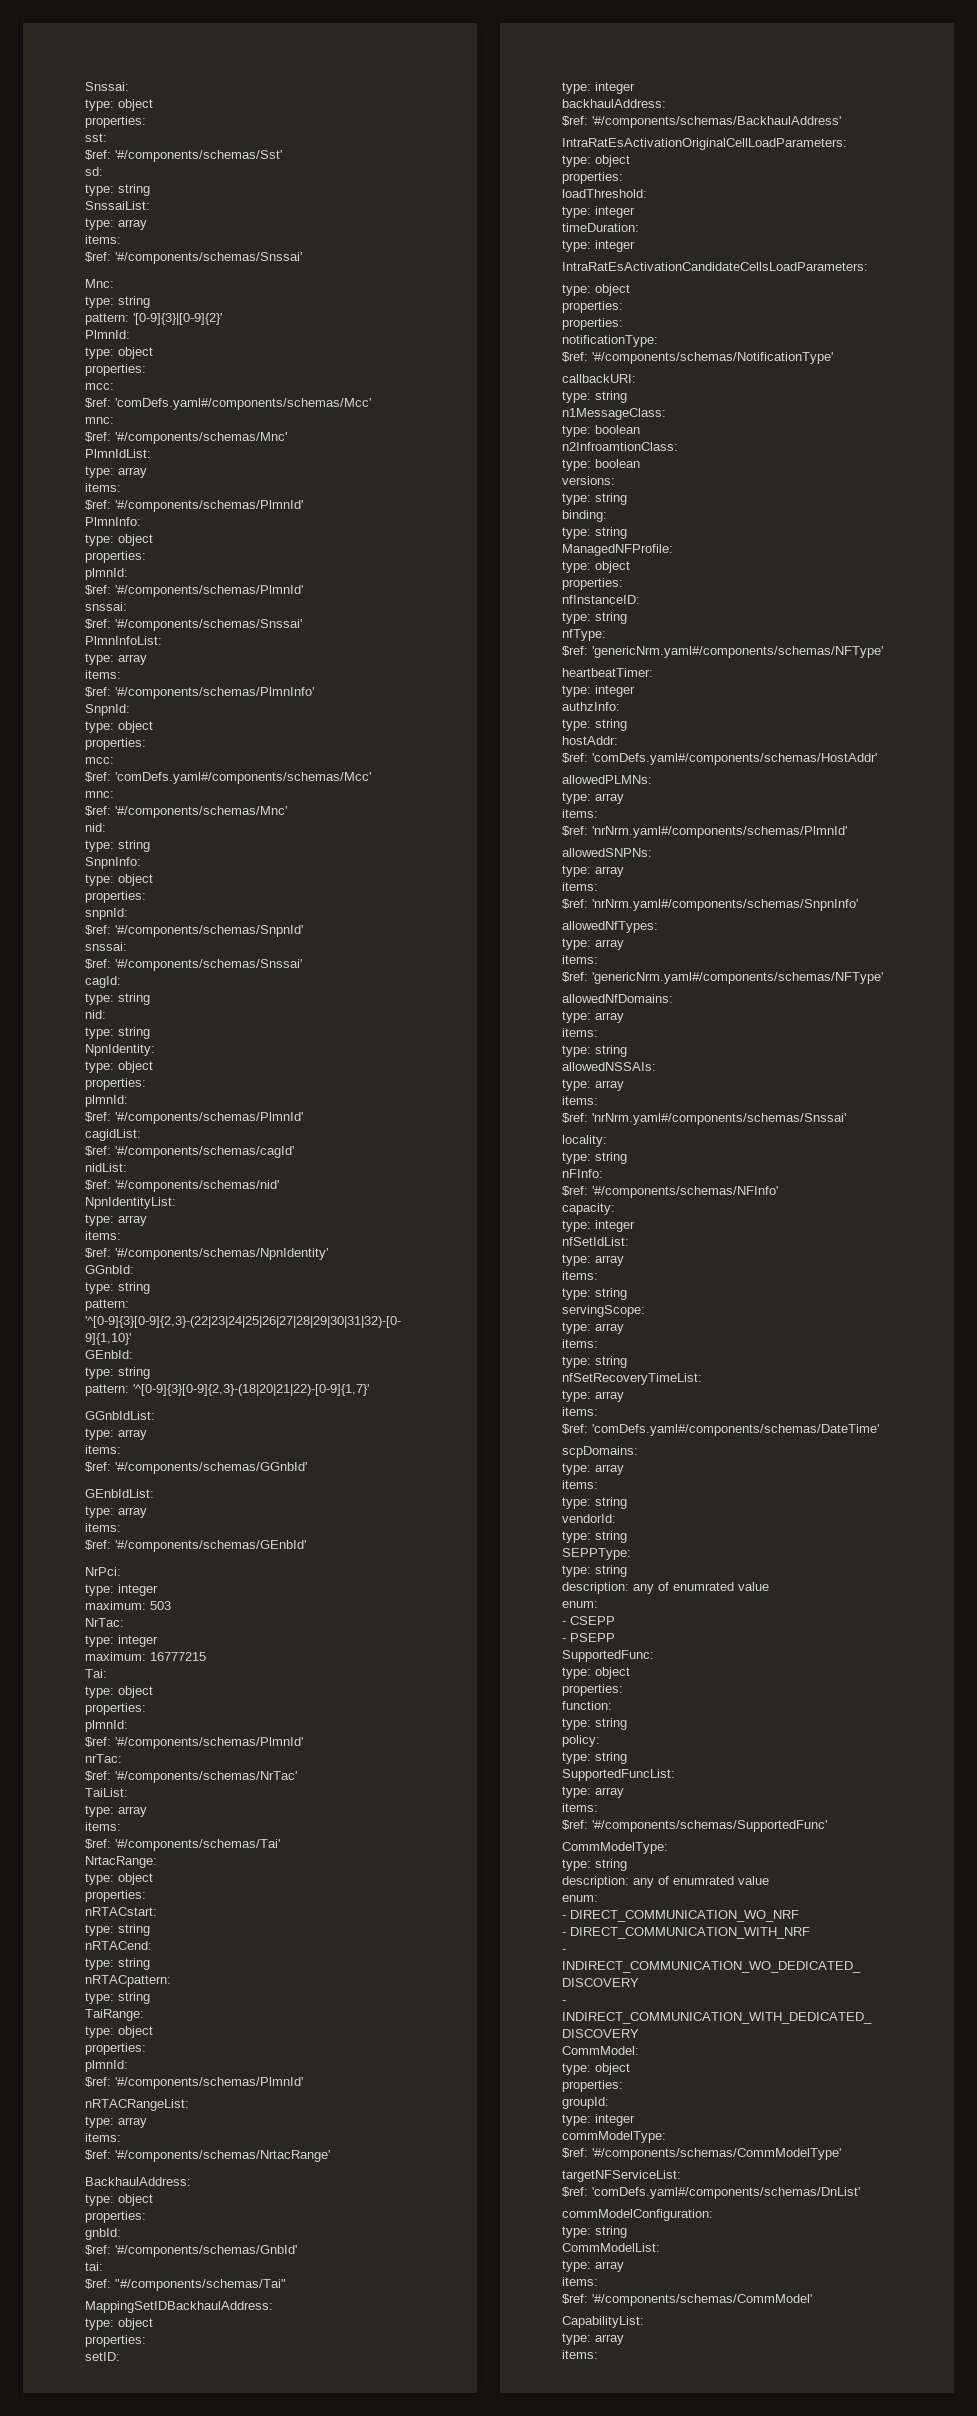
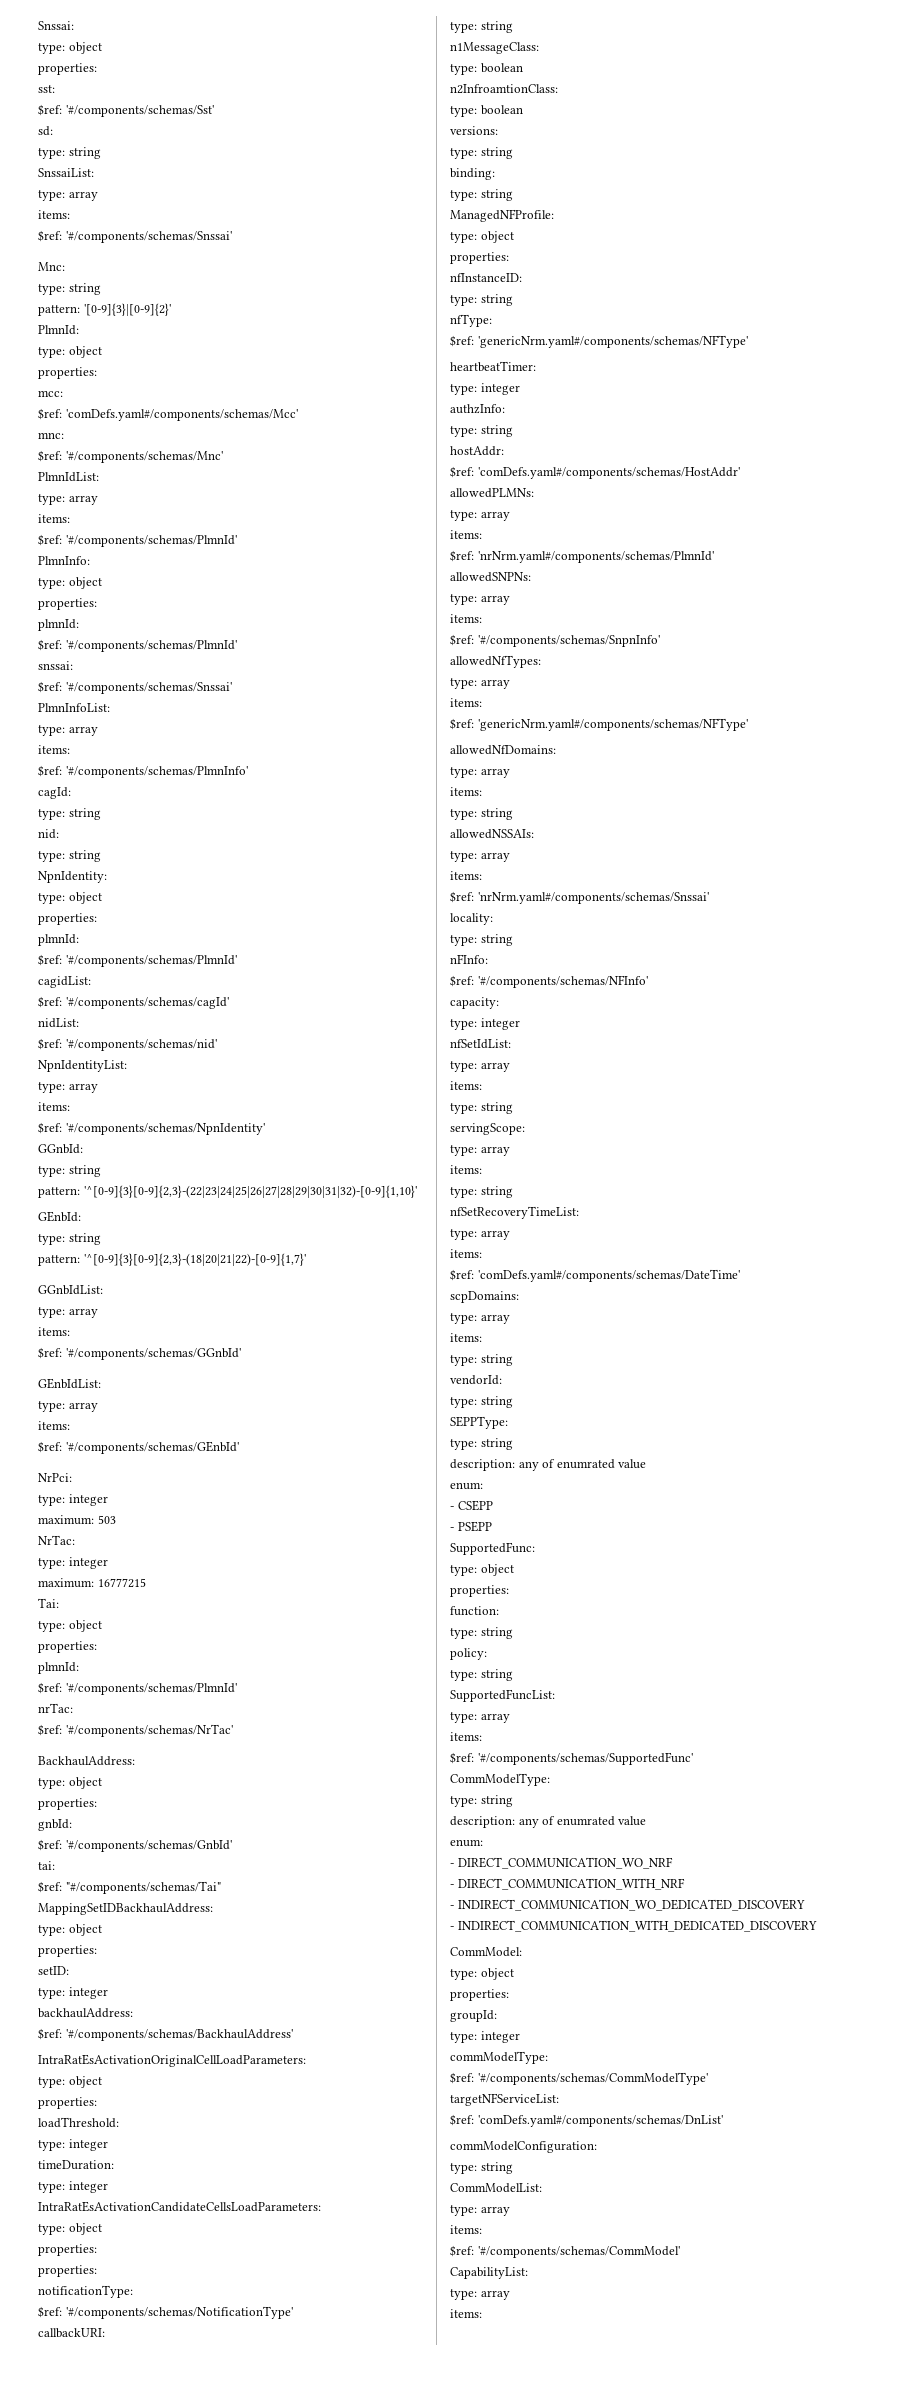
[85,704,130,716] [85,721,153,733] [85,738,146,750] [85,757,114,764] [85,772,371,784] [85,791,114,798] [85,806,287,818] [85,823,106,832] [85,840,150,852] [85,857,141,869] [85,874,153,886] [85,891,146,903] [85,908,128,920] [85,925,303,937] [85,942,127,951] [85,959,302,971] // SnpnId: // type: object // properties: // mcc: // $ref: 'comDefs.yaml#/components/schemas/Mcc' // mnc: // $ref: '#/components/schemas/Mnc' // nid: // type: string // SnpnInfo: // type: object // properties: // snpnId: // $ref: '#/components/schemas/SnpnId' // snssai: // $ref: '#/components/schemas/Snssai' -> (248, 772) none
[85,1788,128,1797] [85,1805,147,1817] [85,1822,121,1831] [85,1839,280,1851] [85,1856,157,1868] [85,1873,153,1885] [85,1890,146,1902] [85,1907,157,1916] [85,1924,150,1936] [85,1941,152,1950] [85,1958,150,1970] [85,1975,171,1987] [85,1992,150,2004] [85,2009,144,2021] [85,2026,153,2038] [85,2043,146,2055] [85,2060,128,2072] [85,2077,303,2089] [85,2099,189,2111] [85,2116,147,2128] [85,2133,121,2142] [85,2150,330,2162] // TaiList: // type: array // items: // $ref: '#/components/schemas/Tai' // NrtacRange: // type: object // properties: // nRTACstart: // type: string // nRTACend: // type: string // nRTACpattern: // type: string // TaiRange: // type: object // properties: // plmnId: // $ref: '#/components/schemas/PlmnId' // nRTACRangeList: // type: array // items: // $ref: '#/components/schemas/NrtacRange' -> (233, 1730) none
[592,899,858,911] 'nrNrm.yaml#/components/schemas/SnpnInfo' -> [477,635,660,647] '#/components/schemas/SnpnInfo'

